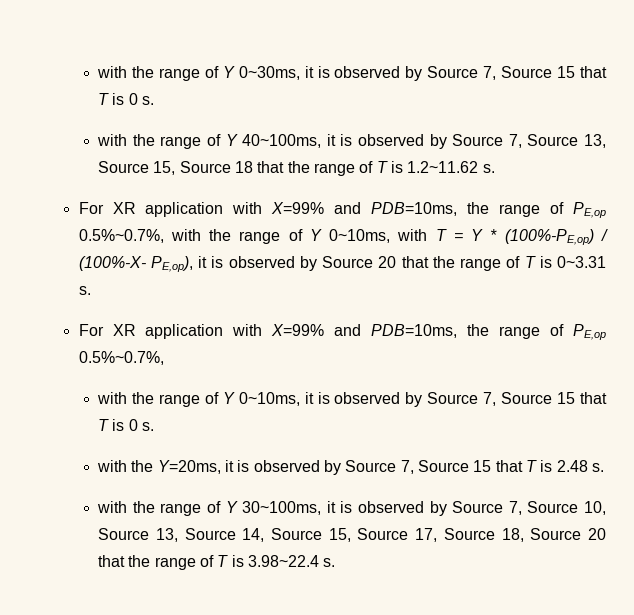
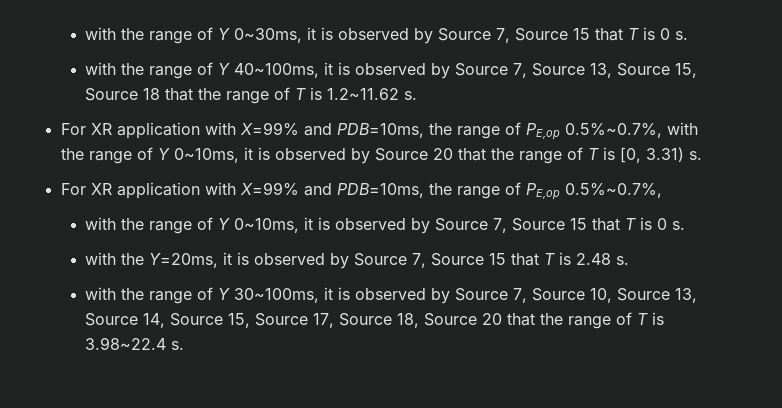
[397,229,608,245] [78,256,193,272] with T = Y * (100%-PE,op) / (100%-X- PE,op), -> (239, 155) none
[556,256,606,268] 0~3.31 -> [619,147,684,163] [0, 3.31)

